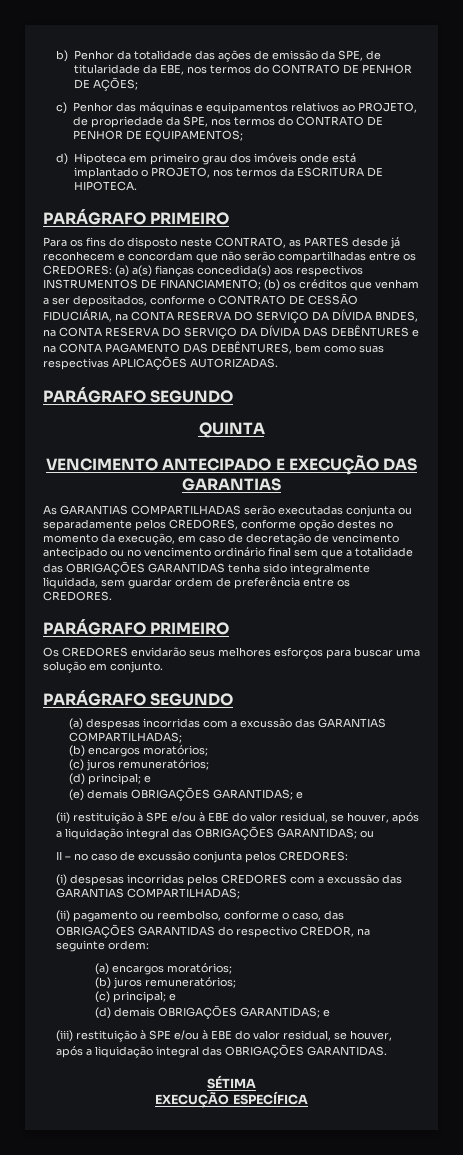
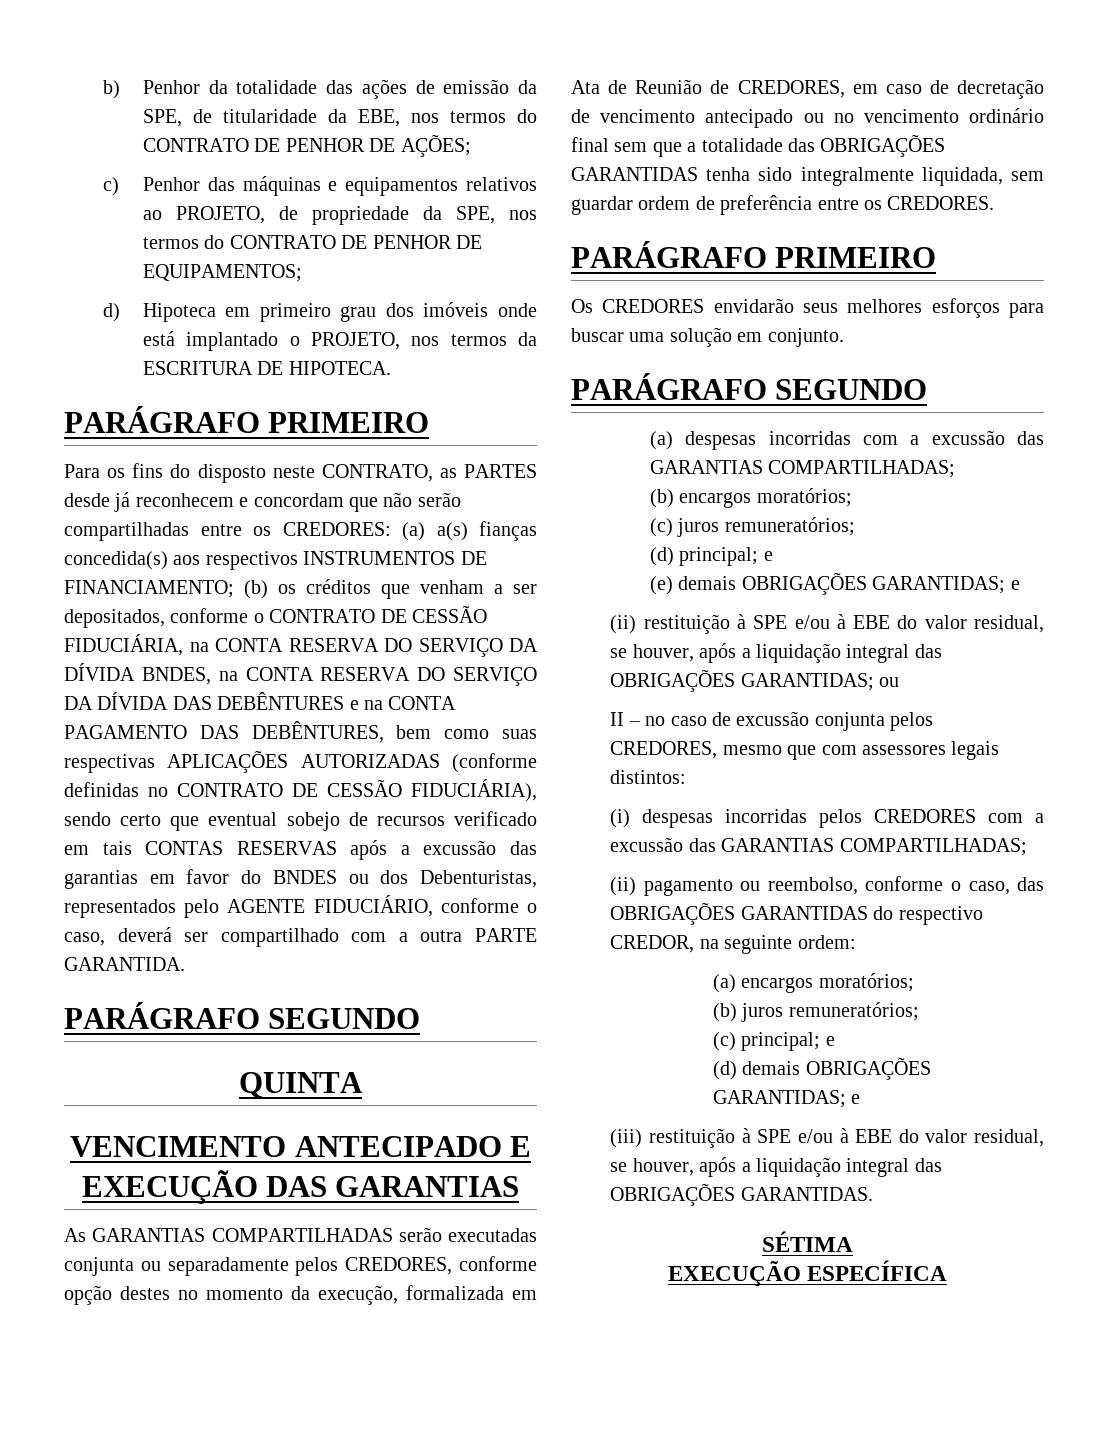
[190,358,278,368] AUTORIZADAS. -> [300,753,537,773] [64,779,537,802] [64,811,537,831] [64,840,537,860] [64,869,537,889] [64,895,537,918] [64,927,537,947] [64,957,185,971] AUTORIZADAS (conforme definidas no CONTRATO DE CESSÃO FIDUCIÁRIA), sendo certo que eventual sobejo de recursos verificado em tais CONTAS RESERVAS após a excussão das garantias em favor do BNDES ou dos Debenturistas, representados pelo AGENTE FIDUCIÁRIO, conforme o caso, deverá ser compartilhado com a outra PARTE GARANTIDA.
(175, 539) none -> [406,1285,537,1300] [571,79,845,98] formalizada em Ata de Reunião de CREDORES,
[279,851,349,861] CREDORES: -> [610,741,1000,760] [610,770,687,784] CREDORES, mesmo que com assessores legais distintos:

